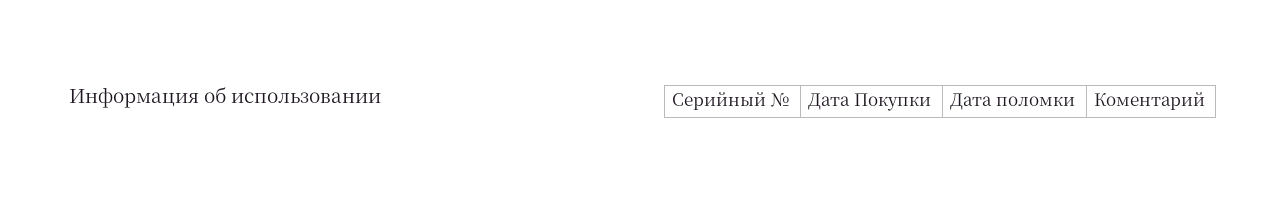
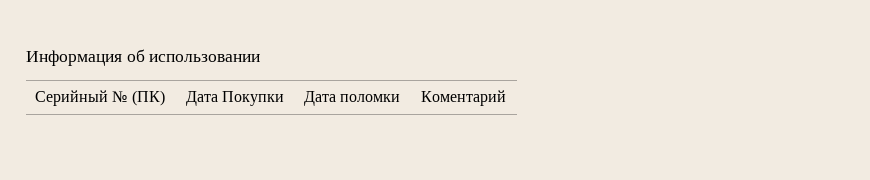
(791, 100) none -> [131,90,165,106] (ПК)

